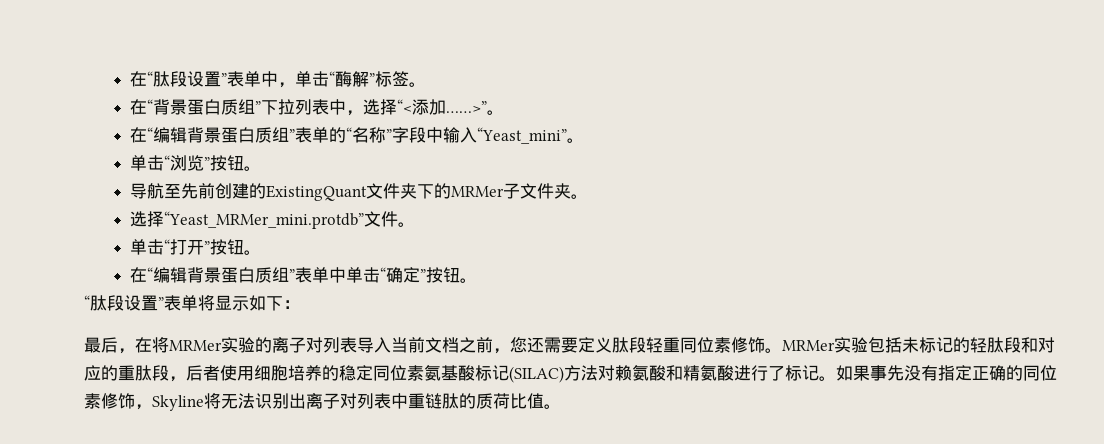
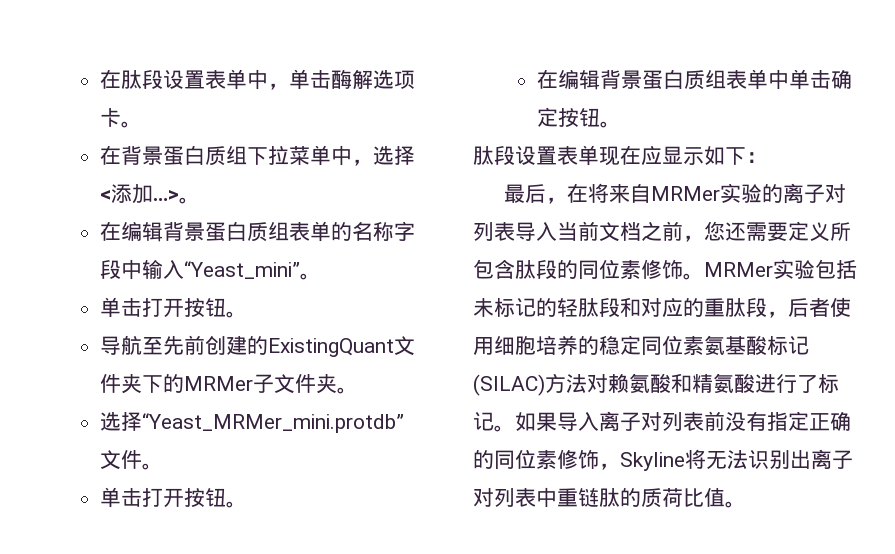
[130,71,228,87] 在“肽段设置” -> [99,69,205,89] 在肽段设置
[329,71,427,87] [130,99,505,116] [130,127,393,143] “酶解”标签。 // 在“背景蛋白质组”下拉列表中，选择“<添加……>”。 // 在“编辑背景蛋白质组”表单的“名称” -> [330,69,415,89] [99,108,142,128] [99,145,415,166] [99,184,200,204] [99,221,394,242] 酶解选项卡。 // 在背景蛋白质组下拉菜单中，选择<添加…>。 // 在编辑背景蛋白质组表单的名称
[164,155,211,171] “浏览” -> [141,298,184,318] 打开
[164,239,211,255] “打开” -> [141,488,184,508] 打开
[147,267,296,283] “编辑背景蛋白质组” -> [557,69,726,90] 编辑背景蛋白质组
[380,267,478,283] [84,295,215,311] “确定”按钮。 // “肽段设置”表单将 -> [830,70,852,89] [536,107,621,128] [473,145,662,166] 确定按钮。 // 肽段设置表单现在应
(169, 345) none -> [608,183,651,203] 来自
[612,337,680,353] 肽段轻重 -> [830,222,851,241] [473,259,578,279] 所包含肽段的
[870,365,904,381] 事先 -> [557,411,725,432] 导入离子对列表前

